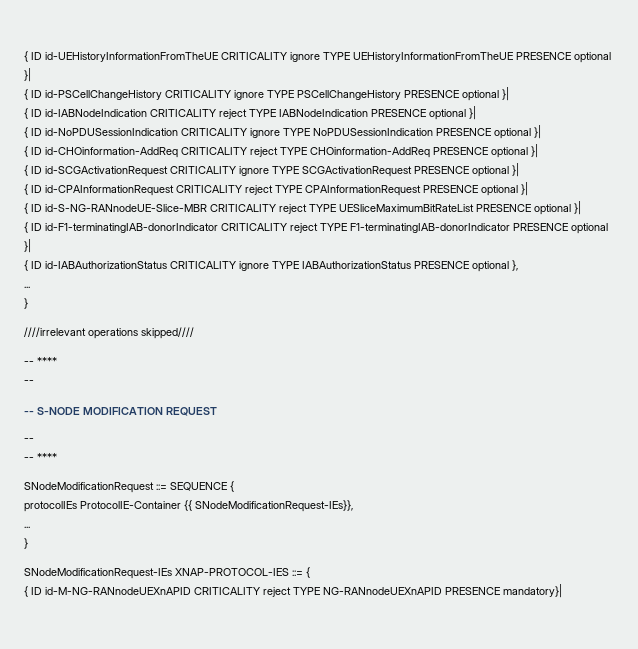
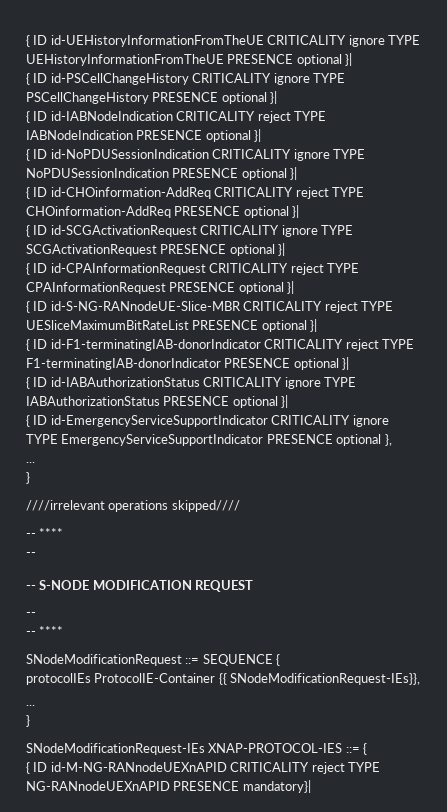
(509, 266) none -> [281,395,289,408] [26,415,389,427] [26,434,382,446] }| // { ID id-EmergencyServiceSupportIndicator CRITICALITY ignore TYPE EmergencyServiceSupportIndicator PRESENCE optional

